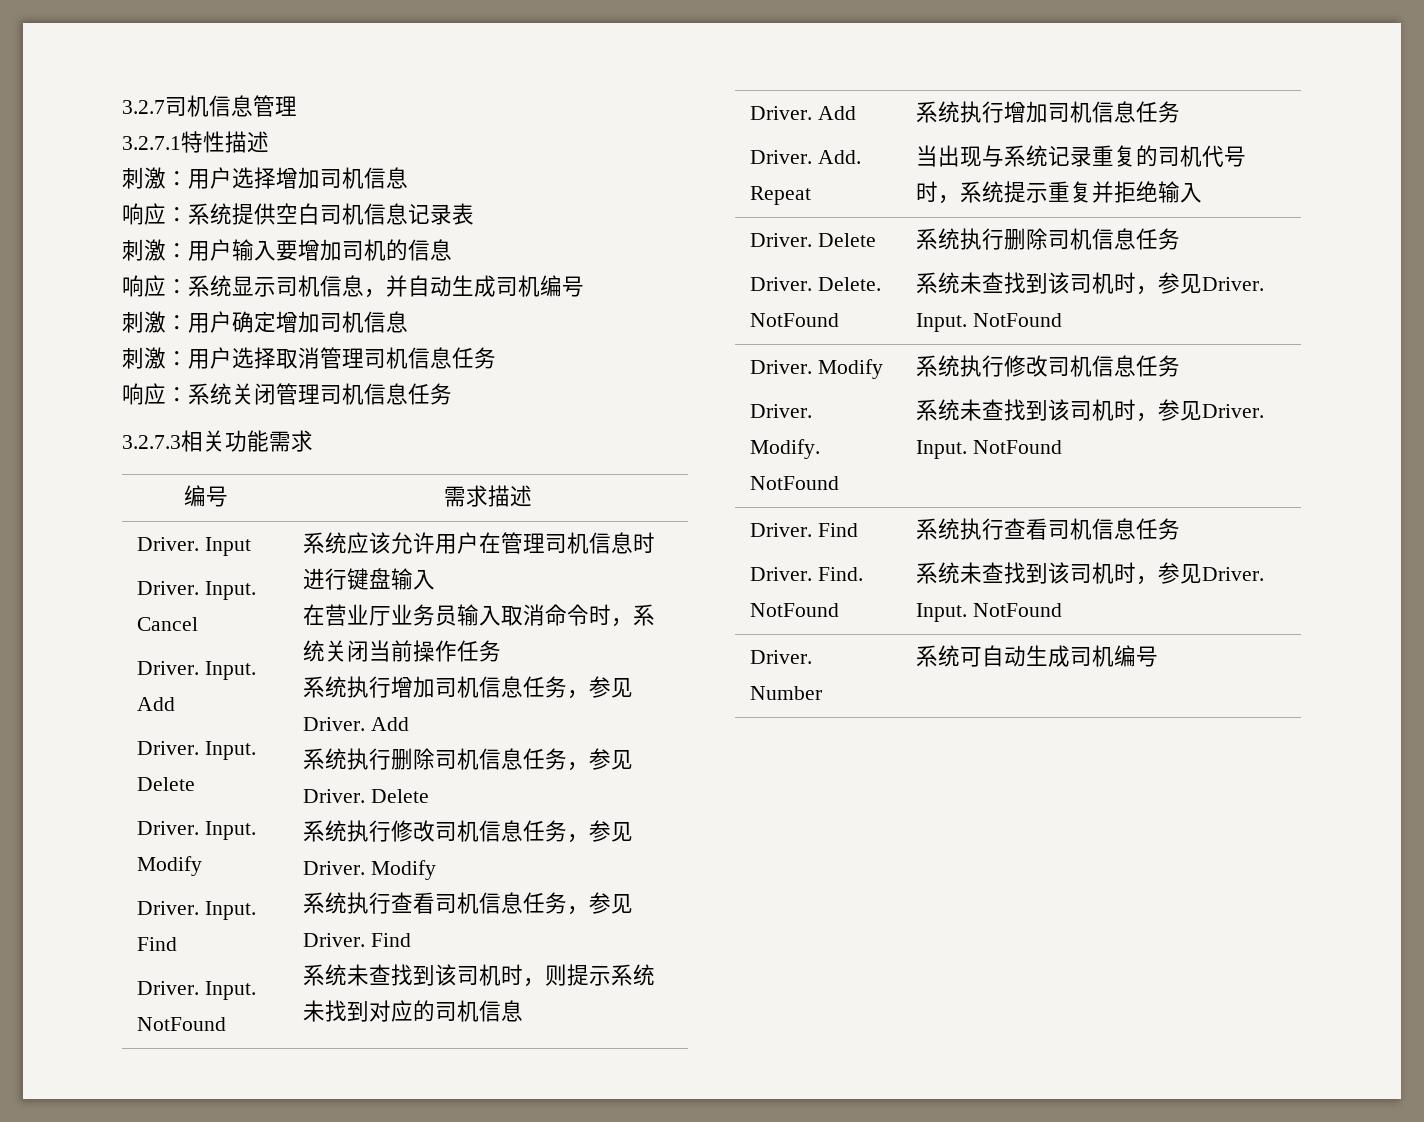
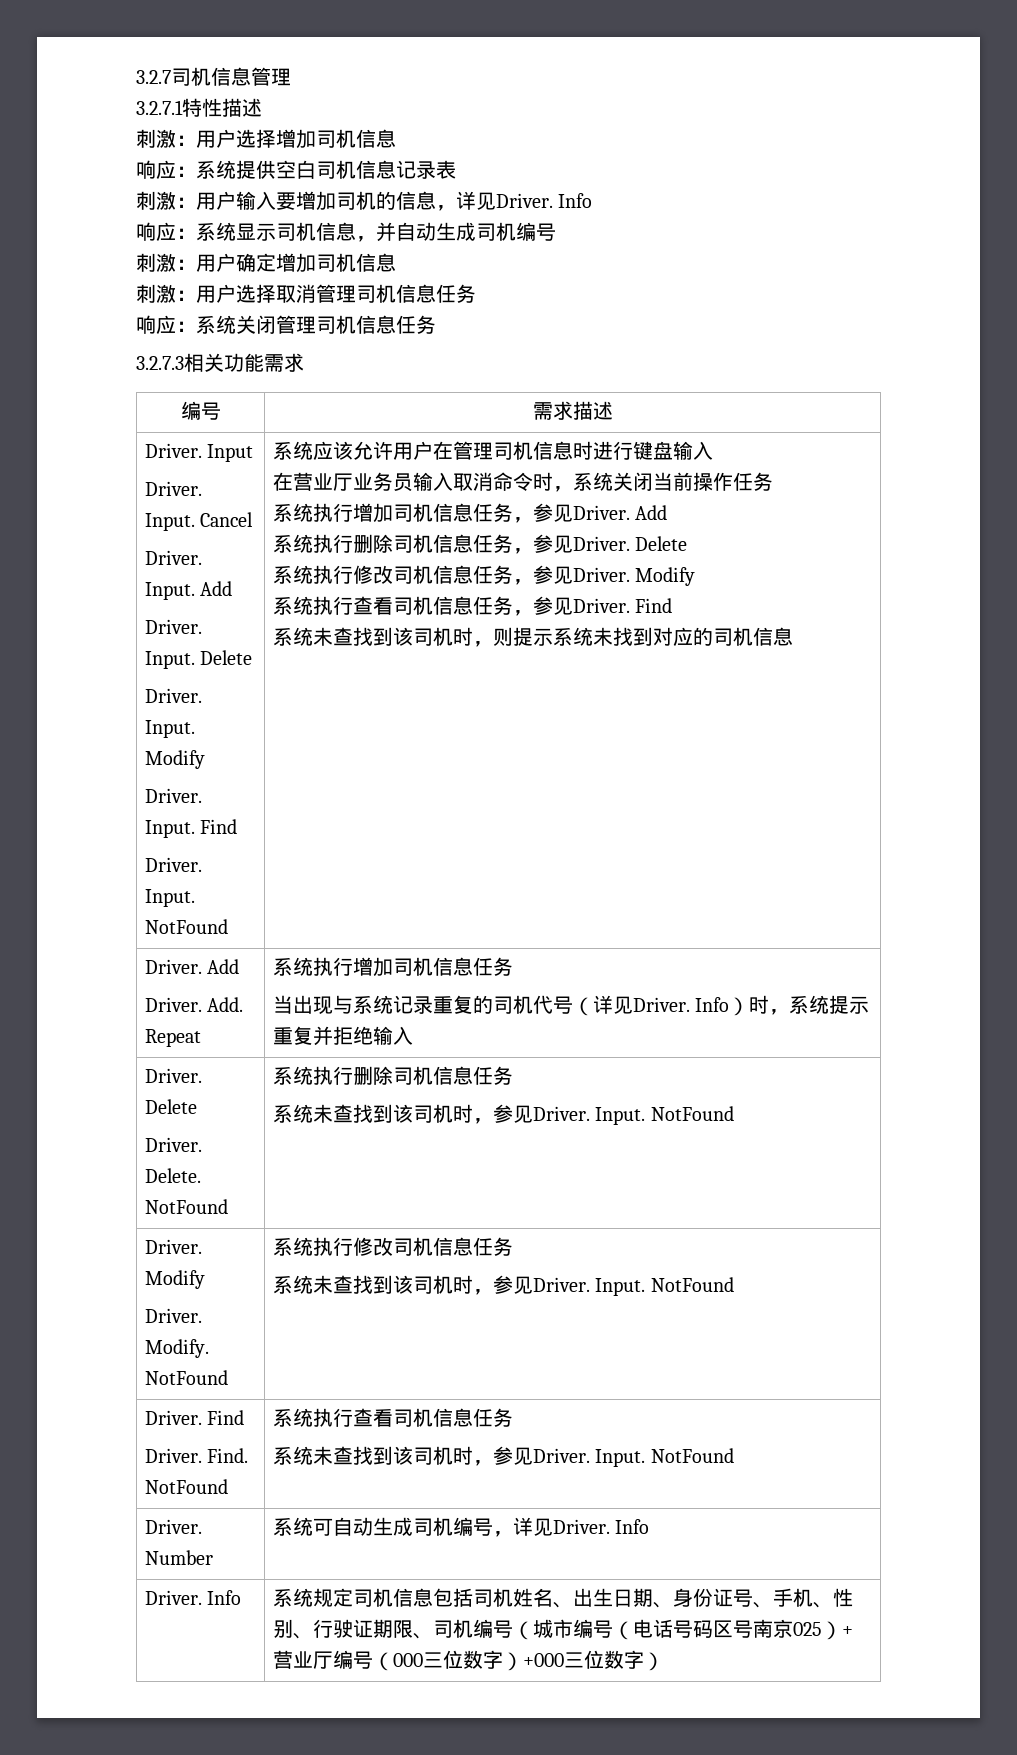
(452, 250) none -> [436,191,593,211] ，详见Driver. Info
(1246, 156) none -> [572,995,750,1016] （详见Driver. Info）
(1158, 656) none -> [492,1517,650,1537] [144,1590,242,1605] [272,1588,853,1608] [272,1619,853,1640] [272,1650,664,1671] ，详见Driver. Info // Driver. Info | 系统规定司机信息包括司机姓名、出生日期、身份证号、手机、性别、行驶证期限、司机编号（城市编号（电话号码区号南京025）+营业厅编号（000三位数字）+000三位数字）

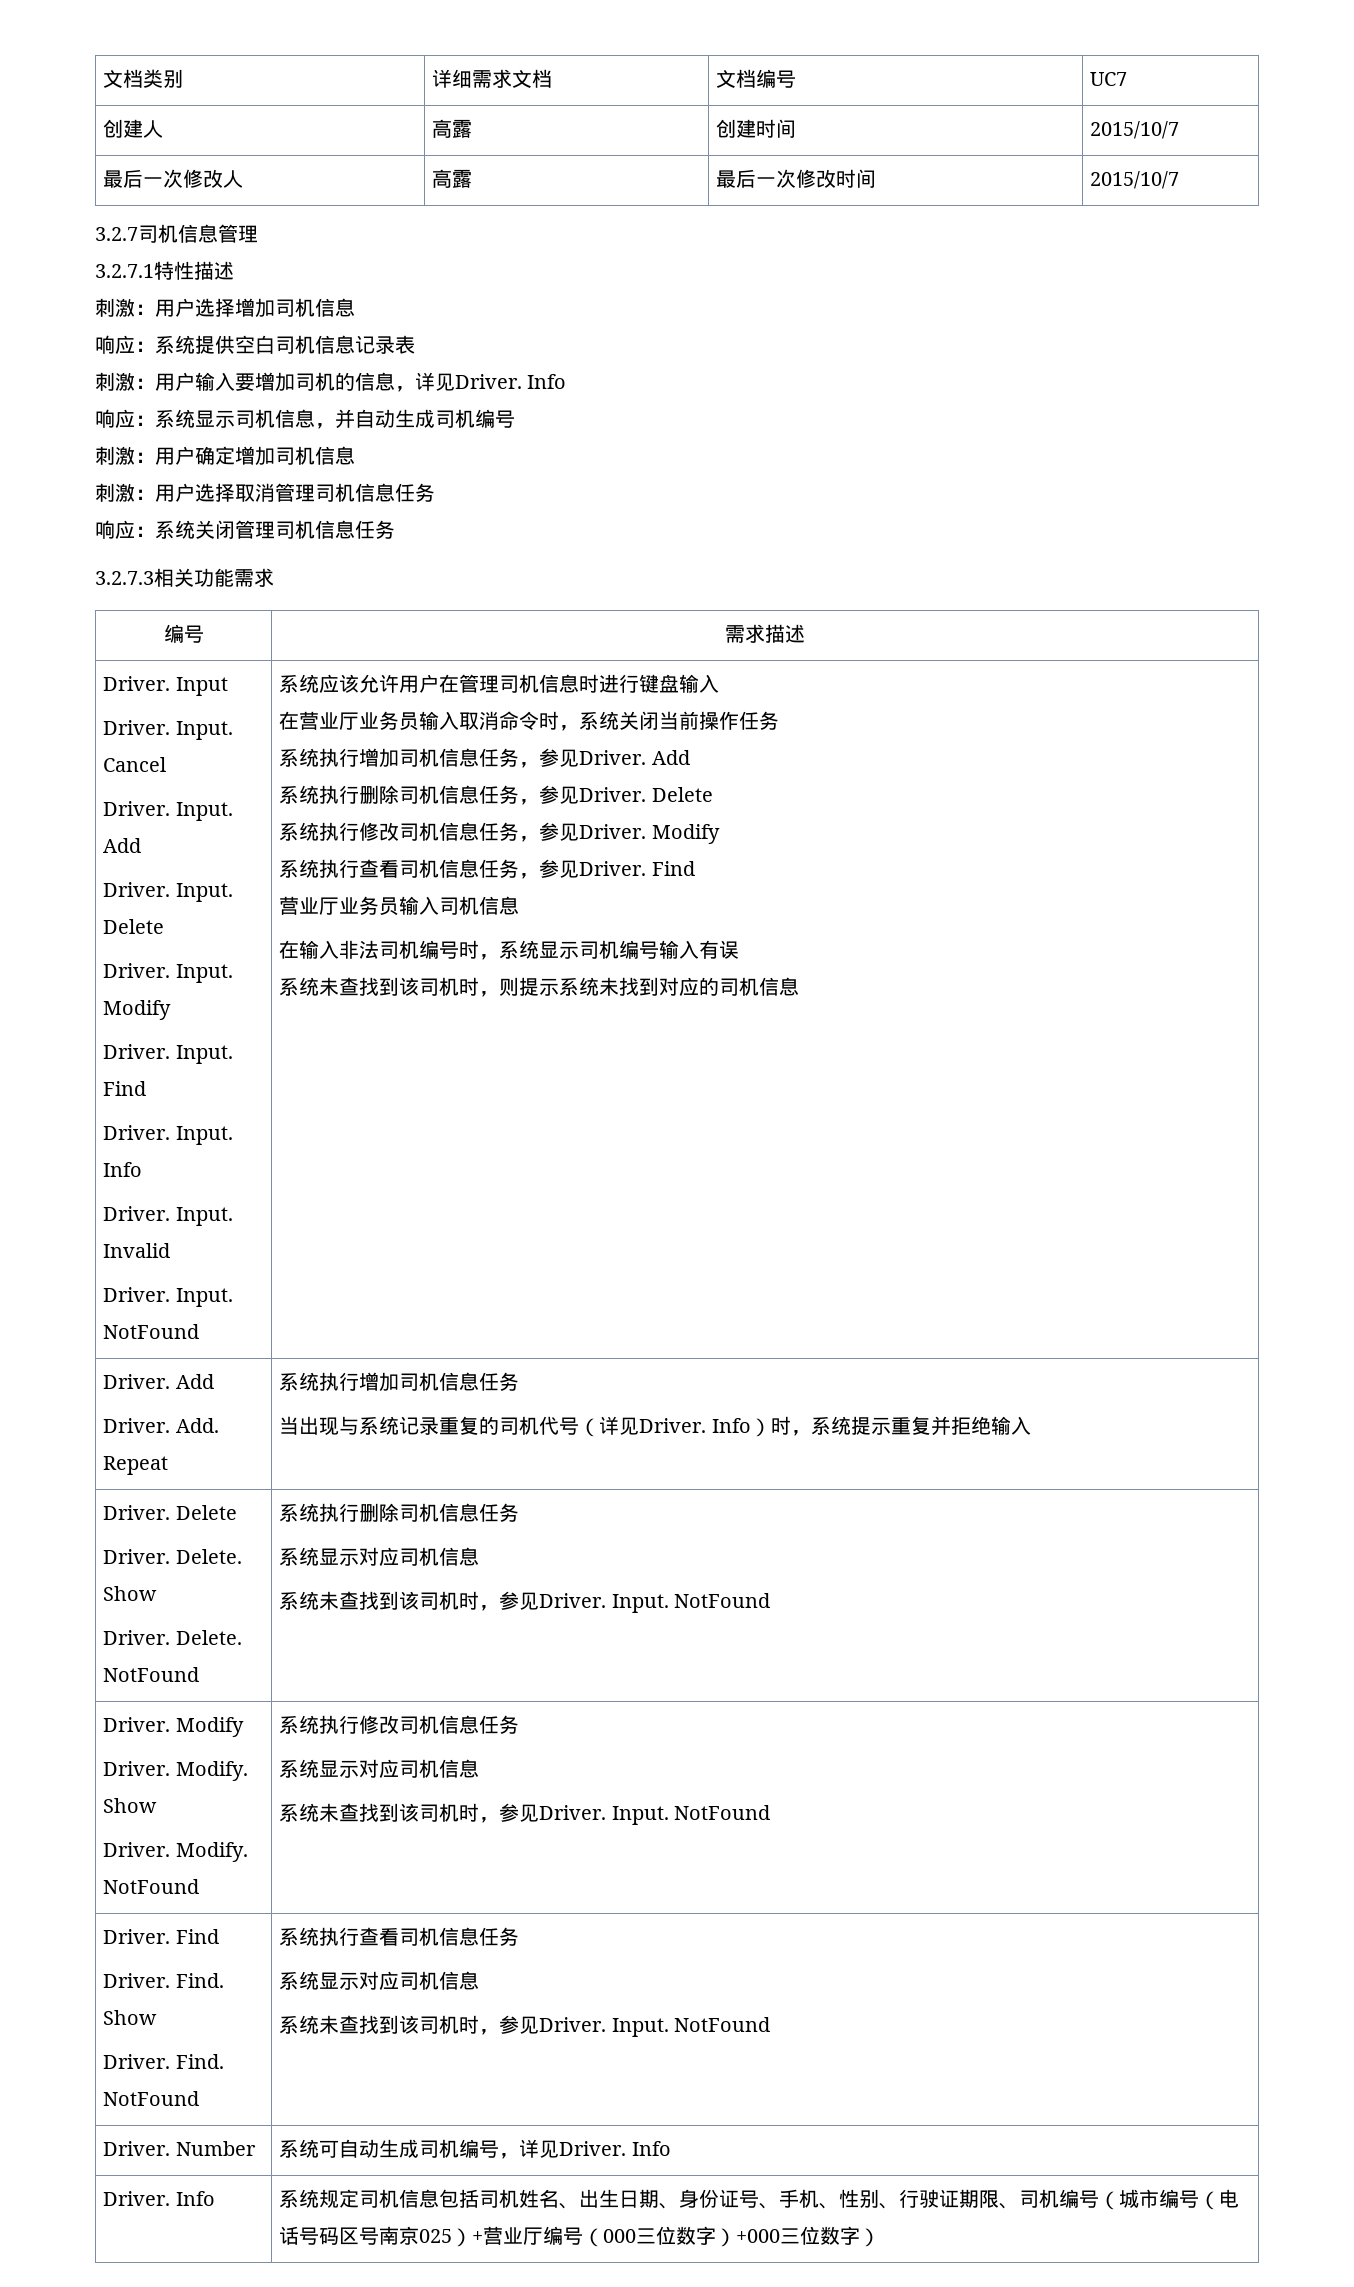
(136, 77) none -> [103,69,184,88] [432,69,553,88] [716,69,797,88] [1090,72,1128,86] [103,119,164,138] [432,119,473,138] [716,119,797,138] [1090,121,1180,139] [103,169,244,188] [432,169,473,188] [716,169,877,188] [1090,171,1180,189] 文档类别 | 详细需求文档 | 文档编号 | UC7 // 创建人 | 高露 | 创建时间 | 2015/10/7 // 最后一次修改人 | 高露 | 最后一次修改时间 | 2015/10/7 //
(238, 826) none -> [103,1125,233,1145] [103,1162,143,1177] [103,1206,233,1226] [103,1243,171,1258] // Driver. Input. Info // Driver. Input. Invalid
(673, 605) none -> [279,896,520,916] [279,940,740,960] // 营业厅业务员输入司机信息 // 在输入非法司机编号时，系统显示司机编号输入有误
(197, 1106) none -> [103,1549,242,1564] [103,1586,158,1601] // Driver. Delete. Show
(513, 1075) none -> [279,1547,480,1566] // 系统显示对应司机信息
(205, 1279) none -> [103,1761,248,1781] [103,1798,158,1813] // Driver. Modify. Show
(513, 1246) none -> [279,1759,480,1778] // 系统显示对应司机信息
(245, 1417) none -> [103,1973,224,1988] [103,2010,158,2025] // Driver. Find. Show
(513, 1417) none -> [279,1971,480,1990] // 系统显示对应司机信息

